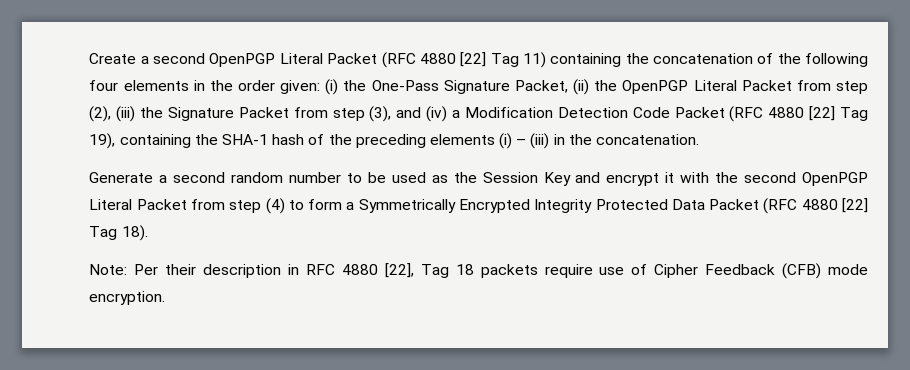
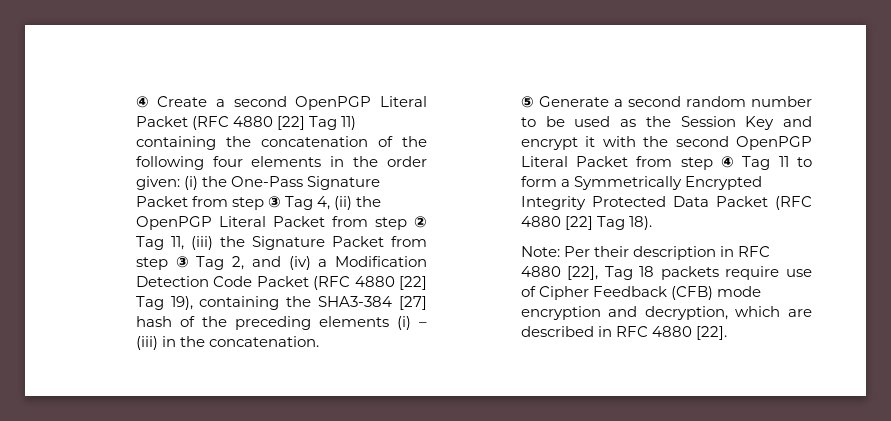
(89, 58) none -> [135,96,149,108] ④
[514,80,568,93] Packet, -> [135,196,330,210] Packet from step ③ Tag 4,
[89,106,112,122] (2), -> [414,216,427,228] [135,236,184,250] ② Tag 11,
[369,106,392,122] (3), -> [175,256,244,270] ③ Tag 2,
[221,134,268,145] SHA-1 -> [318,296,427,310] SHA3-384 [27]
(700, 139) none -> [520,96,534,108] ⑤
[265,198,285,214] (4) -> [721,156,789,170] ④ Tag 11
[89,291,166,305] encryption. -> [520,306,812,320] [520,326,727,340] encryption and decryption, which are described in RFC 4880 [22].

